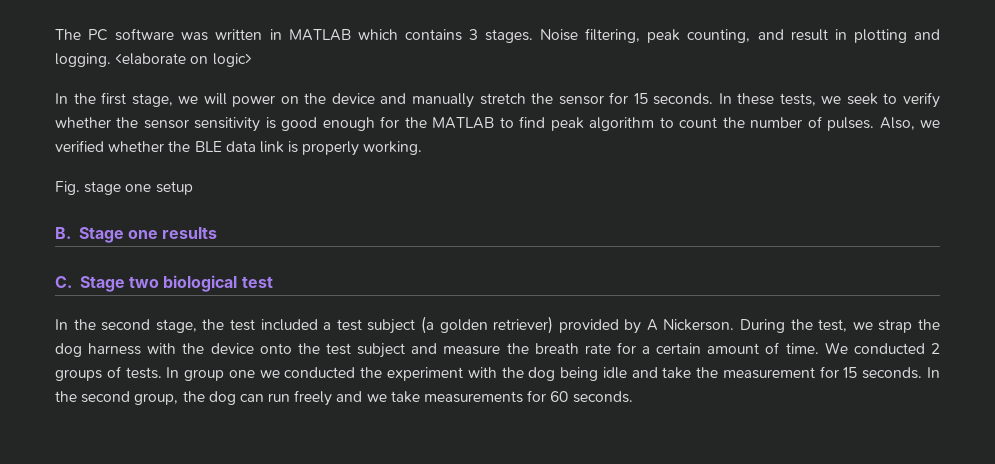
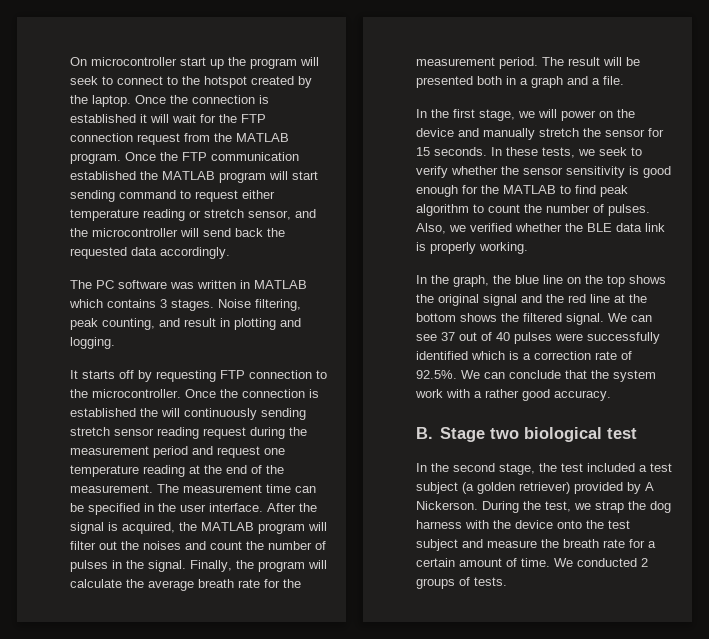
(55, 34) none -> [70,57,319,69] [70,76,312,88] [70,95,269,107] [70,114,266,123] [70,133,289,145] [70,152,299,164] [70,171,318,183] [70,190,275,202] [70,209,316,221] [70,228,285,237] [70,247,230,259] On microcontroller start up the program will seek to connect to the hotspot created by the laptop. Once the connection is established it will wait for the FTP connection request from the MATLAB program. Once the FTP communication established the MATLAB program will start sending command to request either temperature reading or stretch sensor, and the microcontroller will send back the requested data accordingly. //
[115,53,252,67] <elaborate on logic> -> [70,370,327,382] [70,389,319,398] [70,408,306,420] [70,427,307,439] [70,446,285,458] [70,465,284,477] [70,484,316,493] [70,503,317,515] [70,522,327,534] [70,541,326,550] [70,560,327,572] [70,579,301,591] [416,57,640,69] [416,76,624,88] // It starts off by requesting FTP connection to the microcontroller. Once the connection is established the will continuously sending stretch sensor reading request during the measurement period and request one temperature reading at the end of the measurement. The measurement time can be specified in the user interface. After the signal is acquired, the MATLAB program will filter out the noises and count the number of pulses in the signal. Finally, the program will calculate the average breath rate for the measurement period. The result will be presented both in a graph and a file.
[55,181,193,195] [55,227,218,243] [55,276,72,288] Fig. stage one setup // B. Stage one results // C. -> [416,275,666,287] [416,294,647,306] [416,313,652,325] [416,332,660,344] [416,351,632,360] [416,370,656,382] [415,389,611,401] [416,427,433,439] In the graph, the blue line on the top shows the original signal and the red line at the bottom shows the filtered signal. We can see 37 out of 40 pulses were successfully identified which is a correction rate of 92.5%. We can conclude that the system work with a rather good accuracy. // B.
[166,366,940,381] [55,390,633,406] In group one we conducted the experiment with the dog being idle and take the measurement for 15 seconds. In the second group, the dog can run freely and we take measurements for 60 seconds. -> (507, 581) none

